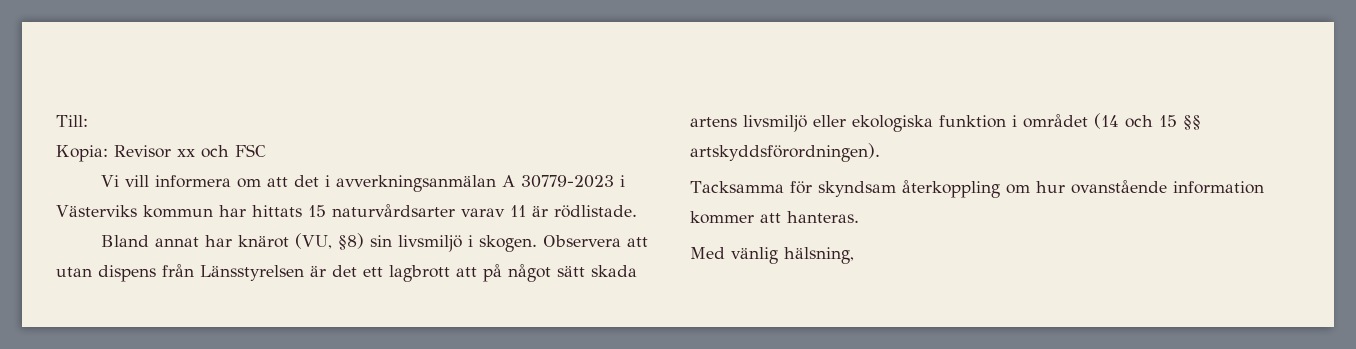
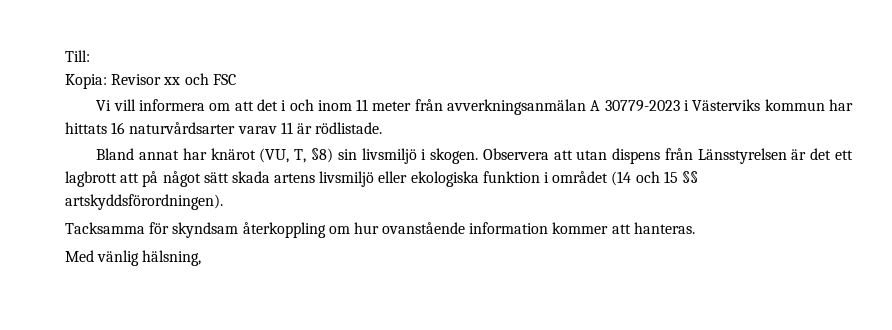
(331, 181) none -> [289,99,443,111] och inom 11 meter från
[307,205,326,217] 15 -> [111,122,126,134] 16
(333, 241) none -> [294,149,307,163] T,

